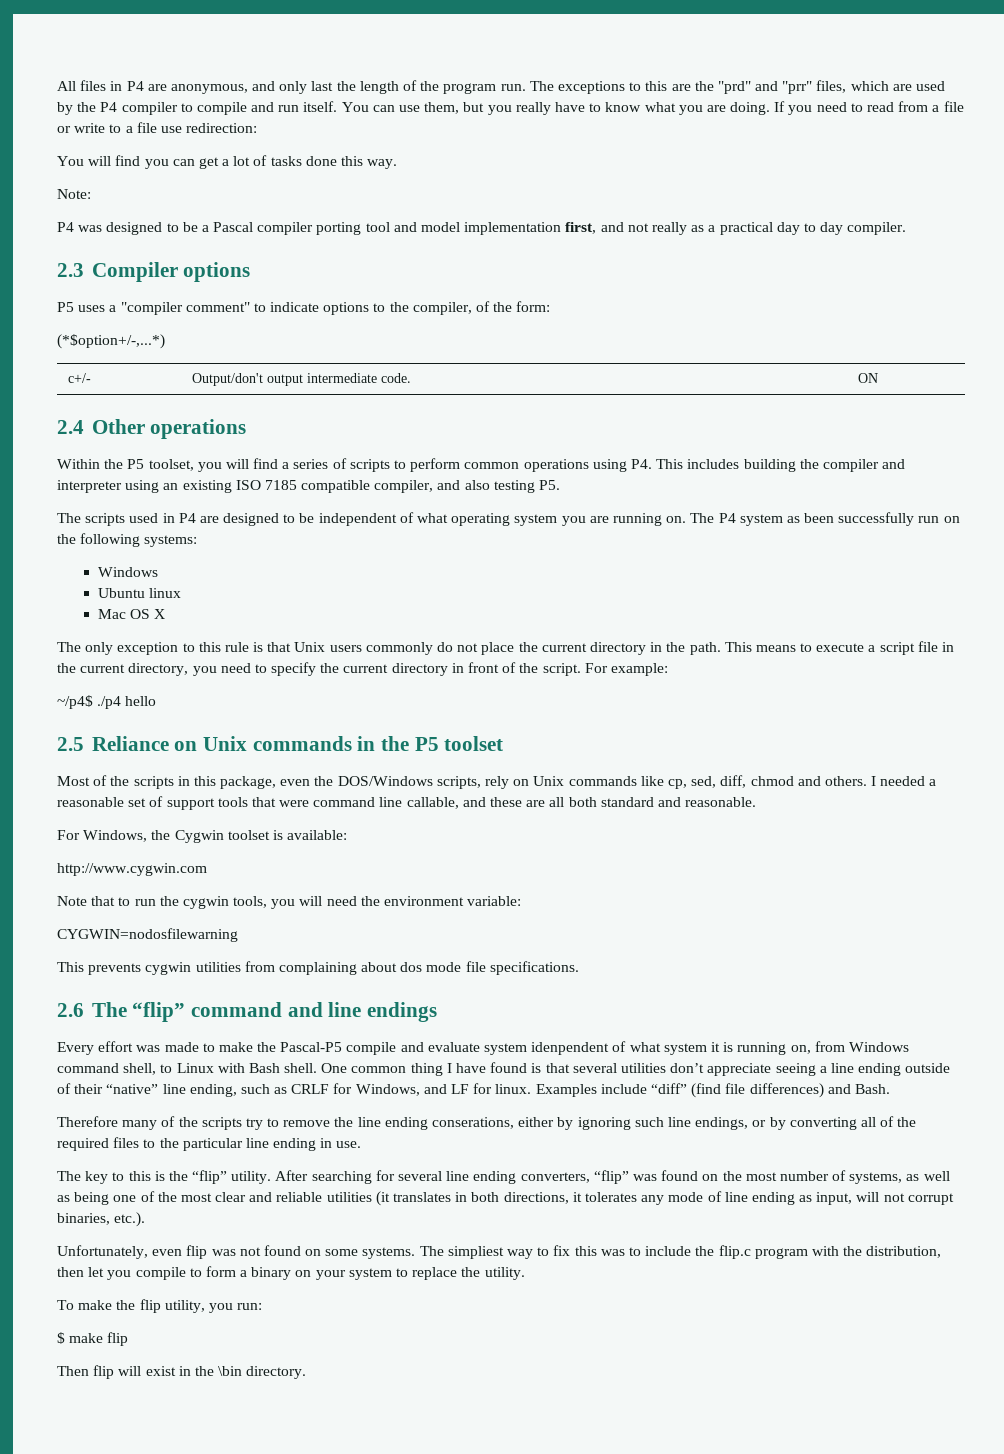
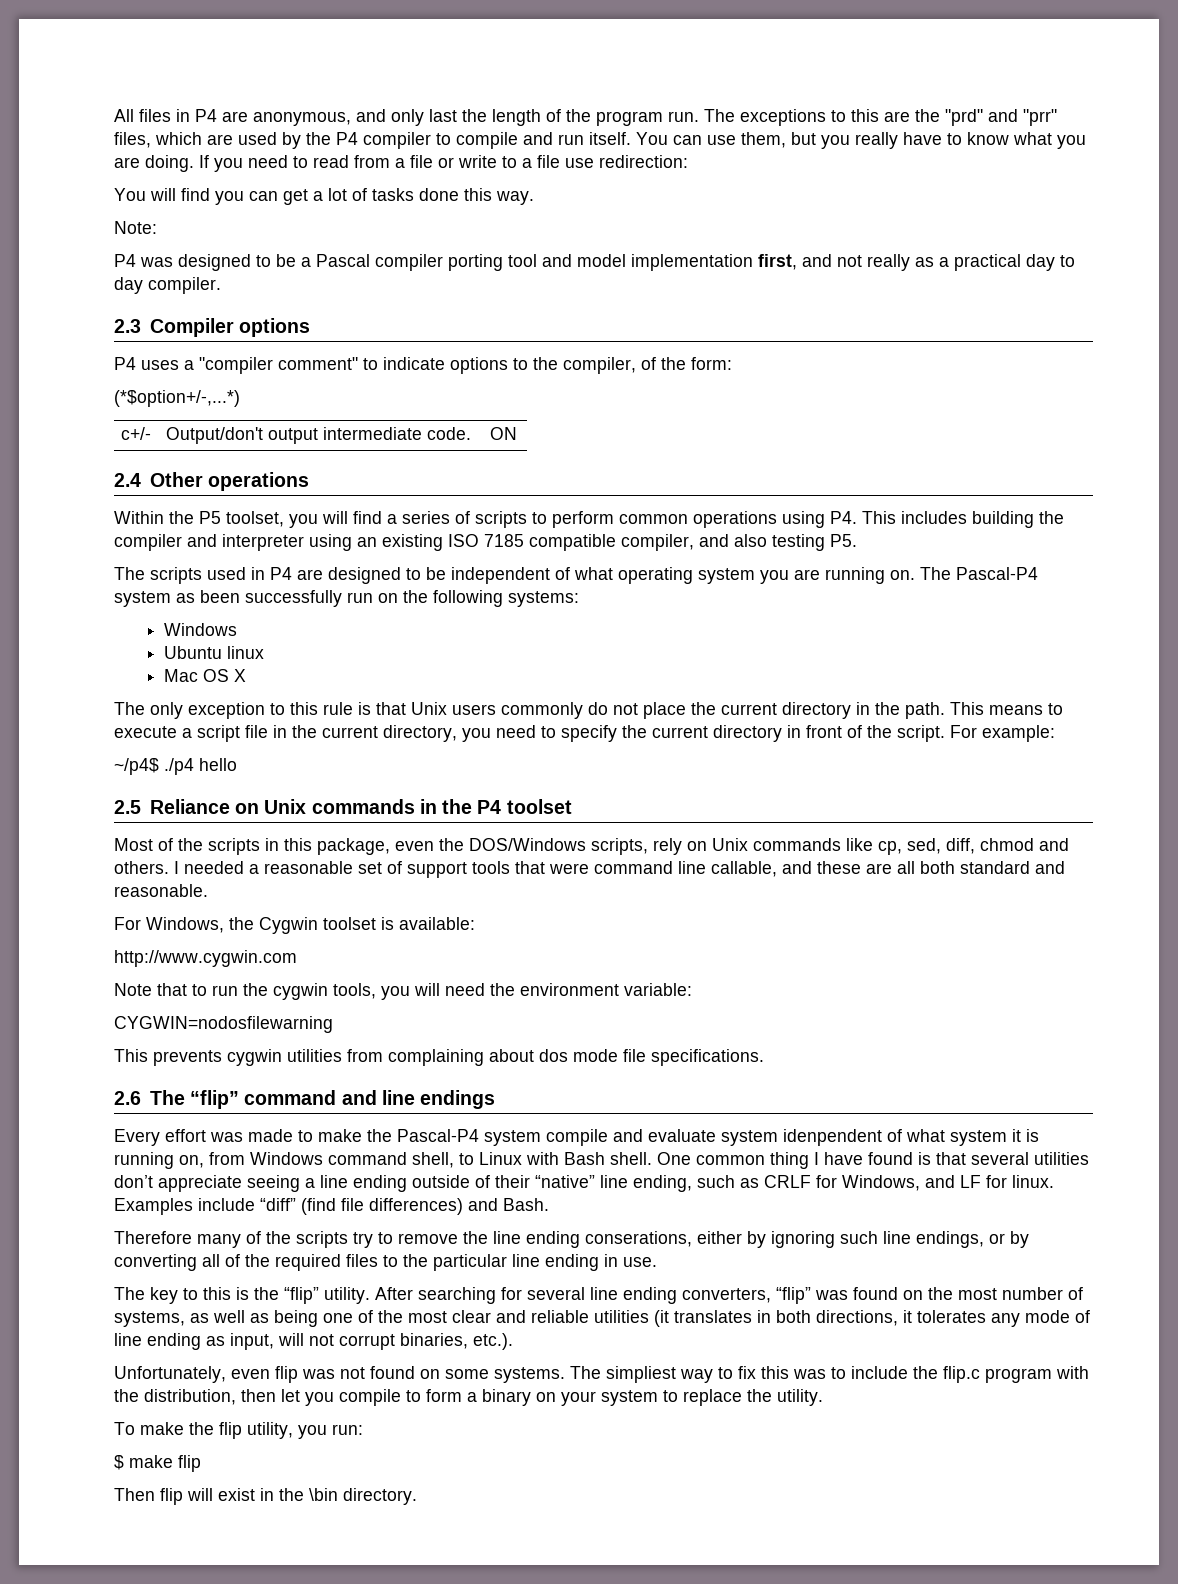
[57,302,74,312] P5 -> [114,357,136,370] P4
[718,513,736,523] P4 -> [956,567,1038,580] Pascal-P4
[414,737,439,751] P5 -> [477,800,502,814] P4
[280,1042,343,1052] Pascal-P5 -> [397,1129,541,1146] Pascal-P4 system

